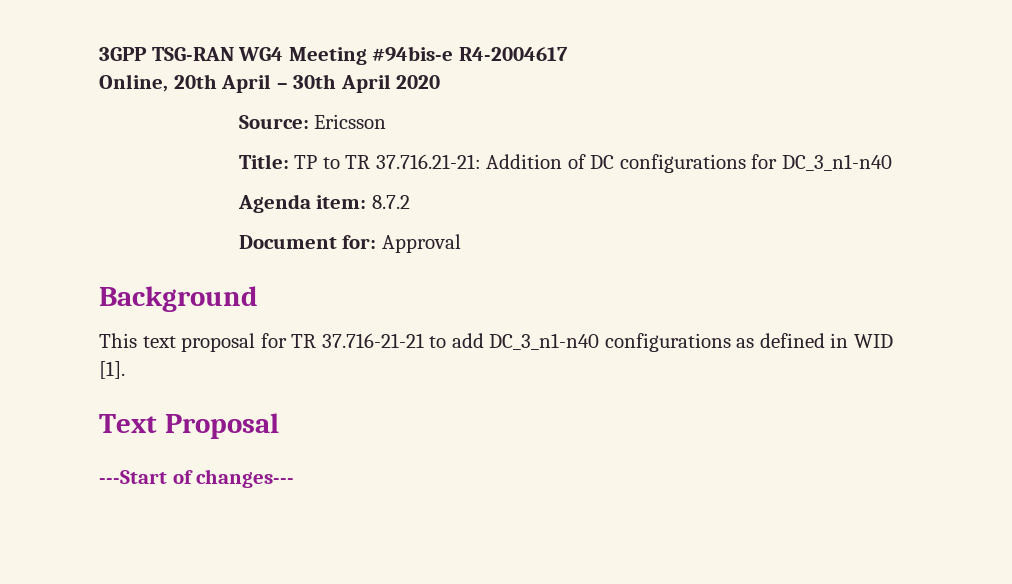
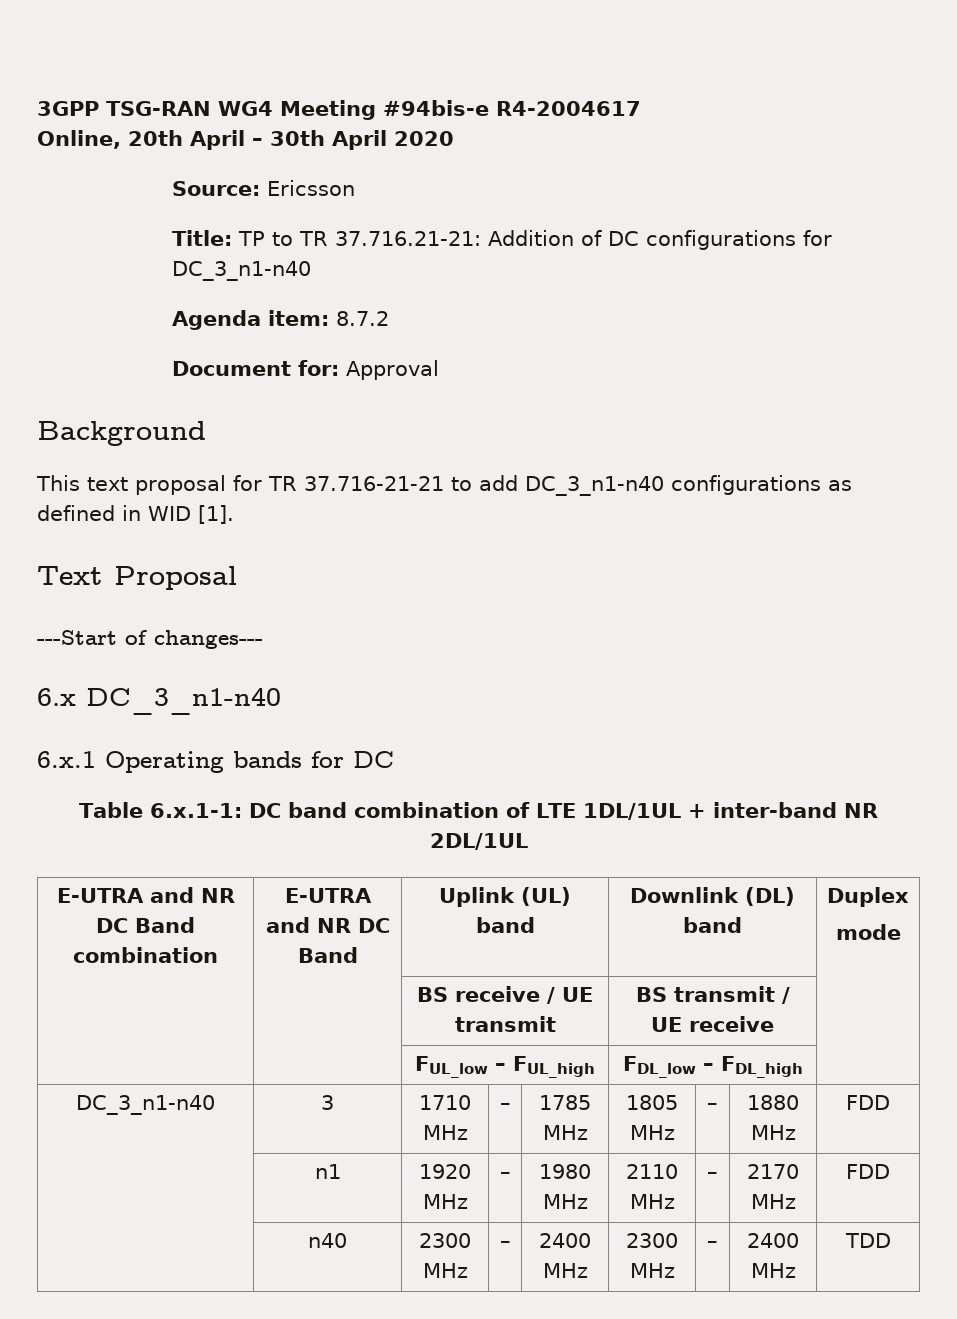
(295, 478) none -> [37,688,281,715] [37,751,394,773] [78,802,879,820] [429,833,528,850] [56,887,235,903] [96,917,195,933] [73,947,218,963] [284,888,372,903] [265,917,390,933] [297,947,358,963] [439,887,571,907] [475,917,535,933] [630,887,795,906] [683,917,742,933] [827,887,909,907] [835,924,901,940] [417,986,593,1004] [454,1016,556,1032] [635,986,790,1004] [651,1016,774,1032] [415,1056,595,1078] [622,1056,803,1078] [76,1095,215,1115] [321,1095,334,1110] [419,1095,471,1110] [422,1125,468,1140] [499,1103,511,1110] [539,1095,591,1110] [542,1125,588,1140] [626,1095,678,1110] [629,1125,675,1140] [707,1103,718,1110] [747,1095,799,1110] [750,1125,796,1140] [846,1095,890,1110] [314,1164,341,1179] [419,1164,471,1179] [422,1194,468,1209] [499,1172,511,1179] [539,1164,591,1179] [542,1194,588,1209] [626,1164,678,1179] [629,1194,675,1209] [707,1172,718,1179] [747,1164,799,1179] [750,1194,796,1209] [846,1164,890,1179] [308,1233,347,1248] [419,1233,471,1248] [422,1263,468,1278] [499,1241,511,1248] [539,1233,591,1248] [542,1263,588,1278] [626,1233,678,1248] [629,1263,675,1278] [707,1241,718,1248] [747,1233,799,1248] [750,1263,796,1278] [844,1233,891,1248] // 6.x DC_3_n1-n40 // 6.x.1 Operating bands for DC // Table 6.x.1-1: DC band combination of LTE 1DL/1UL + inter-band NR 2DL/1UL // E-UTRA and NR DC Band combination | E-UTRA and NR DC Band | Uplink (UL) band | Downlink (DL) band | Duplex // mode // | | BS receive / UE transmit | BS transmit / UE receive | // | | FUL_low – FUL_high | FDL_low – FDL_high | // DC_3_n1-n40 | 3 | 1710 MHz | – | 1785 MHz | 1805 MHz | – | 1880 MHz | FDD // | n1 | 1920 MHz | – | 1980 MHz | 2110 MHz | – | 2170 MHz | FDD // | n40 | 2300 MHz | – | 2400 MHz | 2300 MHz | – | 2400 MHz | TDD

